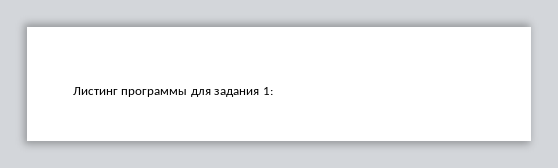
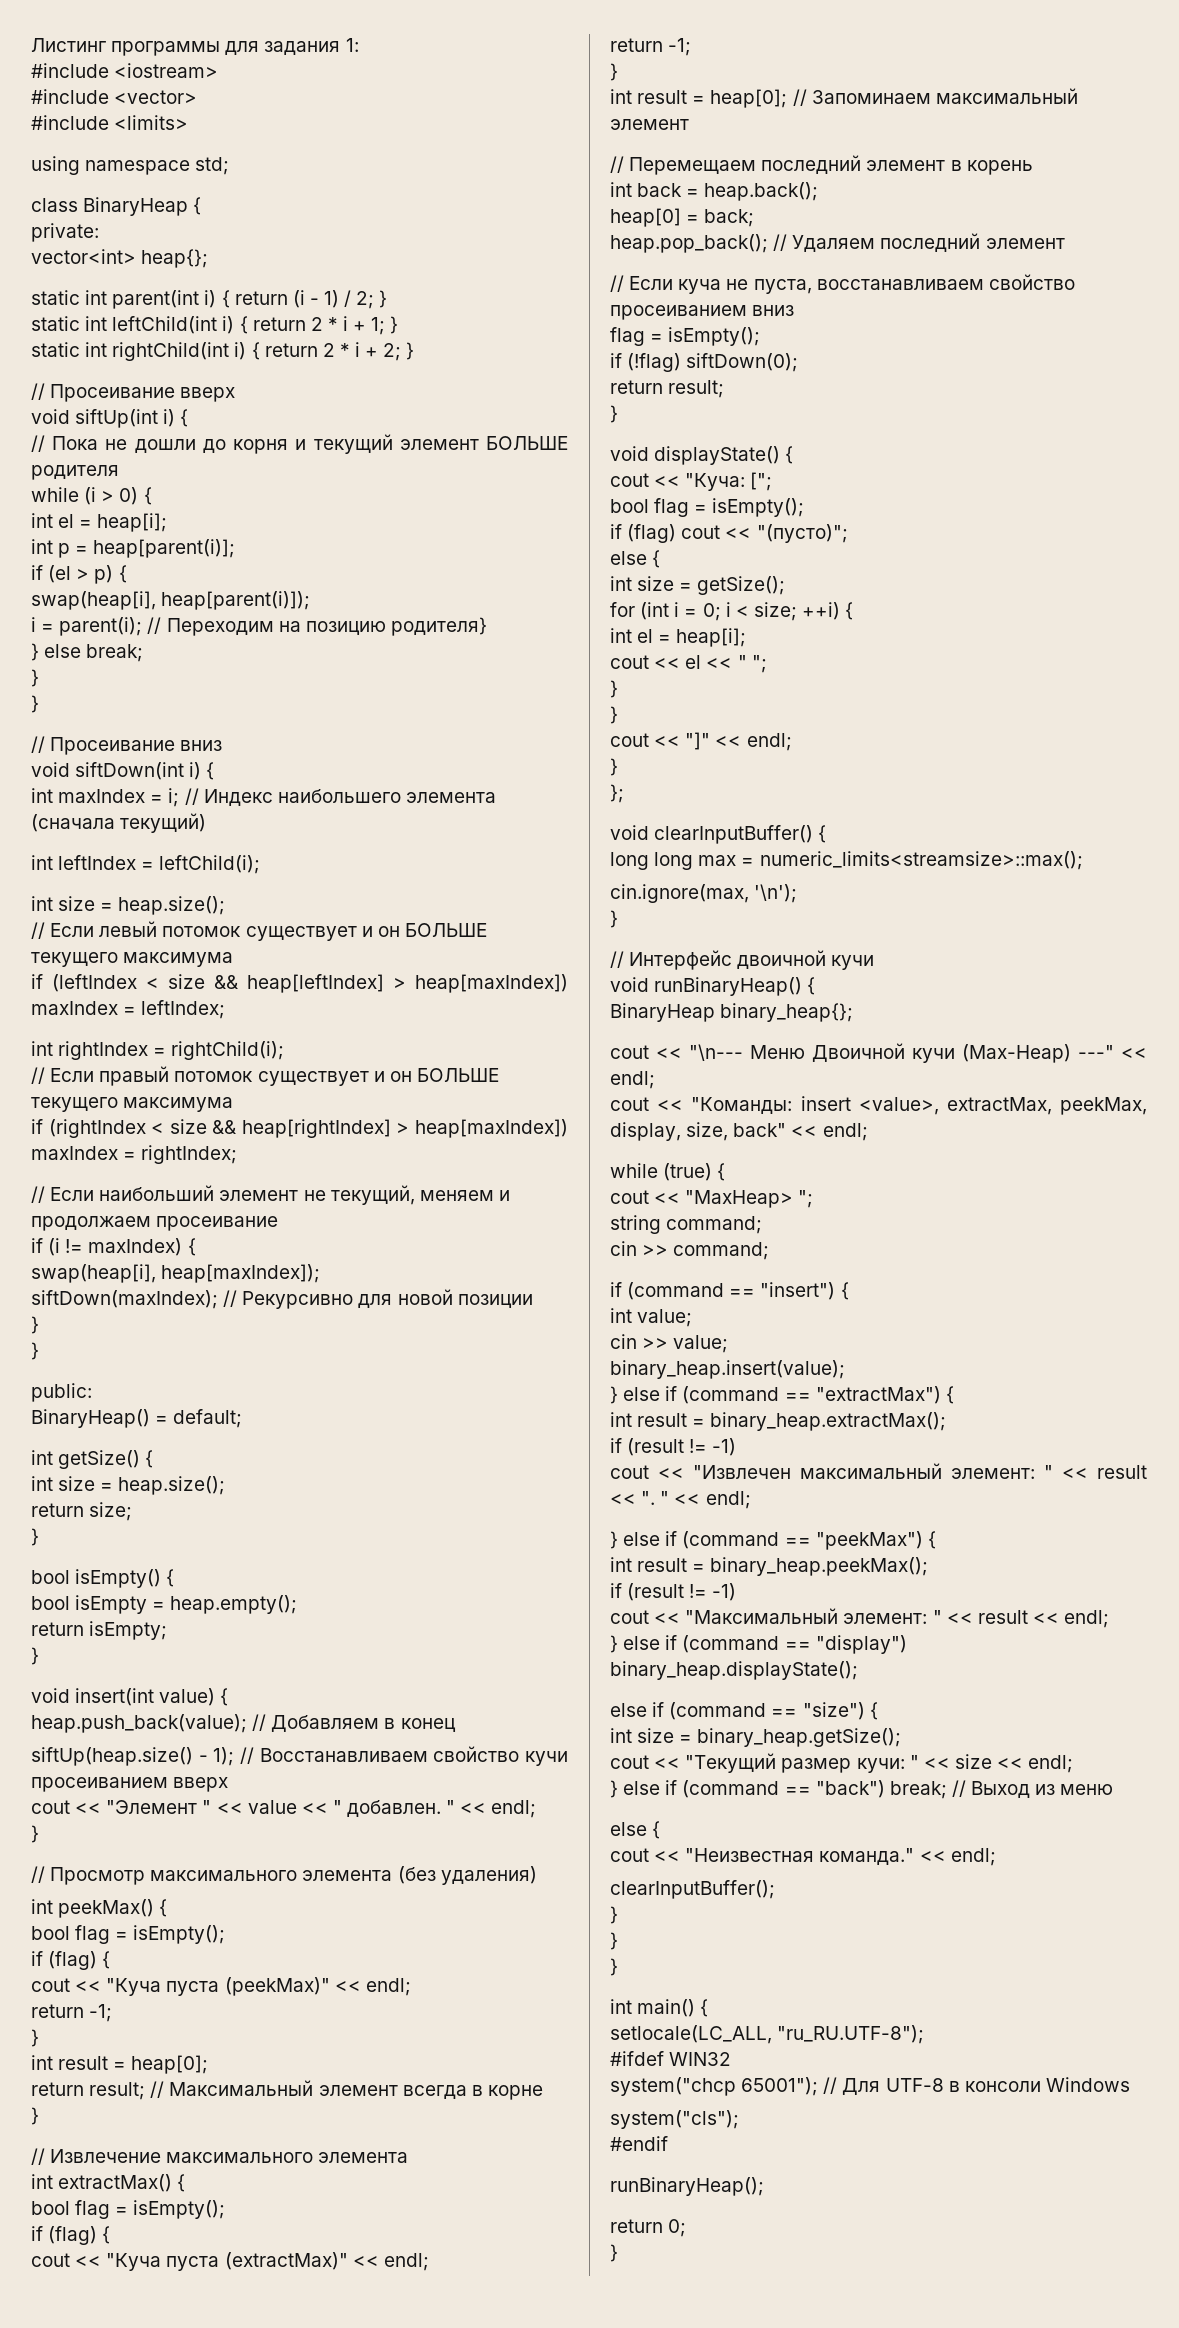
(273, 91) none -> [31,63,219,78] [31,89,198,104] [31,115,189,130] [31,156,230,175] [31,197,202,216] [31,223,99,242] [31,249,209,268] [31,290,388,309] [31,316,399,335] [31,342,415,361] [31,383,236,402] [31,409,189,428] [31,434,568,454] [31,465,119,480] [31,487,152,505] [31,513,168,532] [31,539,236,558] [31,565,127,584] [31,591,311,610] [31,617,487,636] [31,643,144,662] [31,669,39,687] [31,695,39,713] [31,736,223,755] [31,762,215,780] [31,788,496,807] [31,813,207,833] [31,855,261,874] [31,896,226,915] [31,921,487,941] [31,952,234,967] [31,974,568,993] [31,1000,226,1019] [31,1041,285,1060] [31,1066,499,1086] [31,1097,234,1112] [31,1119,568,1138] [31,1145,238,1164] [31,1185,510,1205] [31,1216,279,1231] [31,1238,196,1256] [31,1264,321,1283] [31,1289,533,1309] [31,1316,39,1334] [31,1342,39,1360] [31,1383,92,1402] [31,1409,243,1428] [31,1450,154,1469] [31,1476,226,1495] [31,1502,133,1521] [31,1528,39,1546] [31,1569,175,1588] [31,1595,298,1614] [31,1621,168,1640] [31,1647,39,1665] [31,1688,229,1706] [31,1714,456,1733] [31,1746,569,1766] [31,1777,229,1792] [31,1800,537,1818] [31,1825,39,1843] [31,1866,537,1885] [31,1899,168,1918] [31,1925,226,1944] [31,1951,111,1970] [31,1977,411,1996] [31,2004,113,2022] [31,2029,39,2047] [31,2055,209,2074] [31,2080,543,2100] [31,2107,39,2125] [31,2148,409,2165] [31,2174,186,2192] [31,2200,226,2219] [31,2226,111,2245] [31,2252,429,2271] [610,38,692,56] [610,63,618,81] [610,88,1078,108] [610,119,689,130] [610,155,1033,175] [610,182,819,201] [610,208,755,227] [610,233,1065,253] [610,274,1075,294] [610,305,795,320] [610,327,761,346] [610,353,799,372] [610,380,725,398] [610,405,618,423] [610,446,794,465] [610,472,773,491] [610,498,805,517] [610,524,848,543] [610,550,661,568] [610,576,786,595] [610,602,854,621] [610,628,747,647] [610,655,767,673] [610,680,618,698] [610,706,618,724] [610,732,792,751] [610,758,618,776] [610,784,624,803] [610,825,827,844] [610,851,1083,870] [610,884,798,903] [610,910,618,928] [610,950,875,970] [610,977,816,996] [610,1003,854,1022] [610,1043,1147,1063] [610,1071,655,1089] [610,1096,1147,1115] [610,1122,868,1141] [610,1163,726,1181] [610,1190,814,1208] [610,1215,763,1234] [610,1241,770,1260] [610,1282,849,1300] [610,1308,693,1327] [610,1334,729,1353] [610,1360,845,1379] [610,1386,954,1404] [610,1412,947,1431] [610,1438,737,1456] [610,1463,1147,1479] [610,1491,751,1509] [610,1531,936,1550] [610,1557,929,1576] [610,1583,737,1601] [610,1608,1110,1628] [610,1635,907,1654] [610,1661,858,1680] [610,1702,878,1720] [610,1728,902,1747] [610,1753,1074,1773] [610,1780,1114,1799] [610,1821,661,1839] [610,1848,996,1866] [610,1880,775,1899] [610,1906,618,1924] [610,1932,618,1950] [610,1958,618,1976] [610,1999,709,2017] [610,2025,925,2044] [610,2051,732,2066] [610,2077,1130,2096] [610,2110,739,2129] [610,2136,668,2151] [610,2177,764,2196] [610,2219,687,2237] [610,2244,618,2262] // #include <iostream> // #include <vector> // #include <limits> // using namespace std; // class BinaryHeap { // private: // vector<int> heap{}; // static int parent(int i) { return (i - 1) / 2; } // static int leftChild(int i) { return 2 * i + 1; } // static int rightChild(int i) { return 2 * i + 2; } // // Просеивание вверх // void siftUp(int i) { // // Пока не дошли до корня и текущий элемент БОЛЬШЕ родителя // while (i > 0) { // int el = heap[i]; // int p = heap[parent(i)]; // if (el > p) { // swap(heap[i], heap[parent(i)]); // i = parent(i); // Переходим на позицию родителя} // } else break; // } // } // // Просеивание вниз // void siftDown(int i) { // int maxIndex = i; // Индекс наибольшего элемента (сначала текущий) // int leftIndex = leftChild(i); // int size = heap.size(); // // Если левый потомок существует и он БОЛЬШЕ текущего максимума // if (leftIndex < size && heap[leftIndex] > heap[maxIndex]) maxIndex = leftIndex; // int rightIndex = rightChild(i); // // Если правый потомок существует и он БОЛЬШЕ текущего максимума // if (rightIndex < size && heap[rightIndex] > heap[maxIndex]) maxIndex = rightIndex; // // Если наибольший элемент не текущий, меняем и продолжаем просеивание // if (i != maxIndex) { // swap(heap[i], heap[maxIndex]); // siftDown(maxIndex); // Рекурсивно для новой позиции // } // } // public: // BinaryHeap() = default; // int getSize() { // int size = heap.size(); // return size; // } // bool isEmpty() { // bool isEmpty = heap.empty(); // return isEmpty; // } // void insert(int value) { // heap.push_back(value); // Добавляем в конец // siftUp(heap.size() - 1); // Восстанавливаем свойство кучи просеиванием вверх // cout << "Элемент " << value << " добавлен. " << endl; // } // // Просмотр максимального элемента (без удаления) // int peekMax() { // bool flag = isEmpty(); // if (flag) { // cout << "Куча пуста (peekMax)" << endl; // return -1; // } // int result = heap[0]; // return result; // Максимальный элемент всегда в корне // } // // Извлечение максимального элемента // int extractMax() { // bool flag = isEmpty(); // if (flag) { // cout << "Куча пуста (extractMax)" << endl; // return -1; // } // int result = heap[0]; // Запоминаем максимальный элемент // // Перемещаем последний элемент в корень // int back = heap.back(); // heap[0] = back; // heap.pop_back(); // Удаляем последний элемент // // Если куча не пуста, восстанавливаем свойство просеиванием вниз // flag = isEmpty(); // if (!flag) siftDown(0); // return result; // } // void displayState() { // cout << "Куча: ["; // bool flag = isEmpty(); // if (flag) cout << "(пусто)"; // else { // int size = getSize(); // for (int i = 0; i < size; ++i) { // int el = heap[i]; // cout << el << " "; // } // } // cout << "]" << endl; // } // }; // void clearInputBuffer() { // long long max = numeric_limits<streamsize>::max(); // cin.ignore(max, '\n'); // } // // Интерфейс двоичной кучи // void runBinaryHeap() { // BinaryHeap binary_heap{}; // cout << "\n--- Меню Двоичной кучи (Max-Heap) ---" << endl; // cout << "Команды: insert <value>, extractMax, peekMax, display, size, back" << endl; // while (true) { // cout << "MaxHeap> "; // string command; // cin >> command; // if (command == "insert") { // int value; // cin >> value; // binary_heap.insert(value); // } else if (command == "extractMax") { // int result = binary_heap.extractMax(); // if (result != -1) // cout << "Извлечен максимальный элемент: " << result << ". " << endl; // } else if (command == "peekMax") { // int result = binary_heap.peekMax(); // if (result != -1) // cout << "Максимальный элемент: " << result << endl; // } else if (command == "display") binary_heap.displayState(); // else if (command == "size") { // int size = binary_heap.getSize(); // cout << "Текущий размер кучи: " << size << endl; // } else if (command == "back") break; // Выход из меню // else { // cout << "Неизвестная команда." << endl; // clearInputBuffer(); // } // } // } // int main() { // setlocale(LC_ALL, "ru_RU.UTF-8"); // #ifdef WIN32 // system("chcp 65001"); // Для UTF-8 в консоли Windows // system("cls"); // #endif // runBinaryHeap(); // return 0; // }

